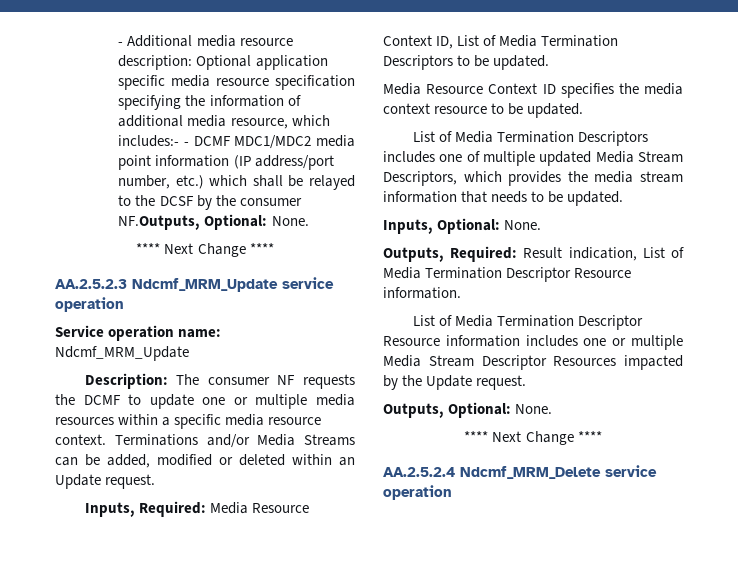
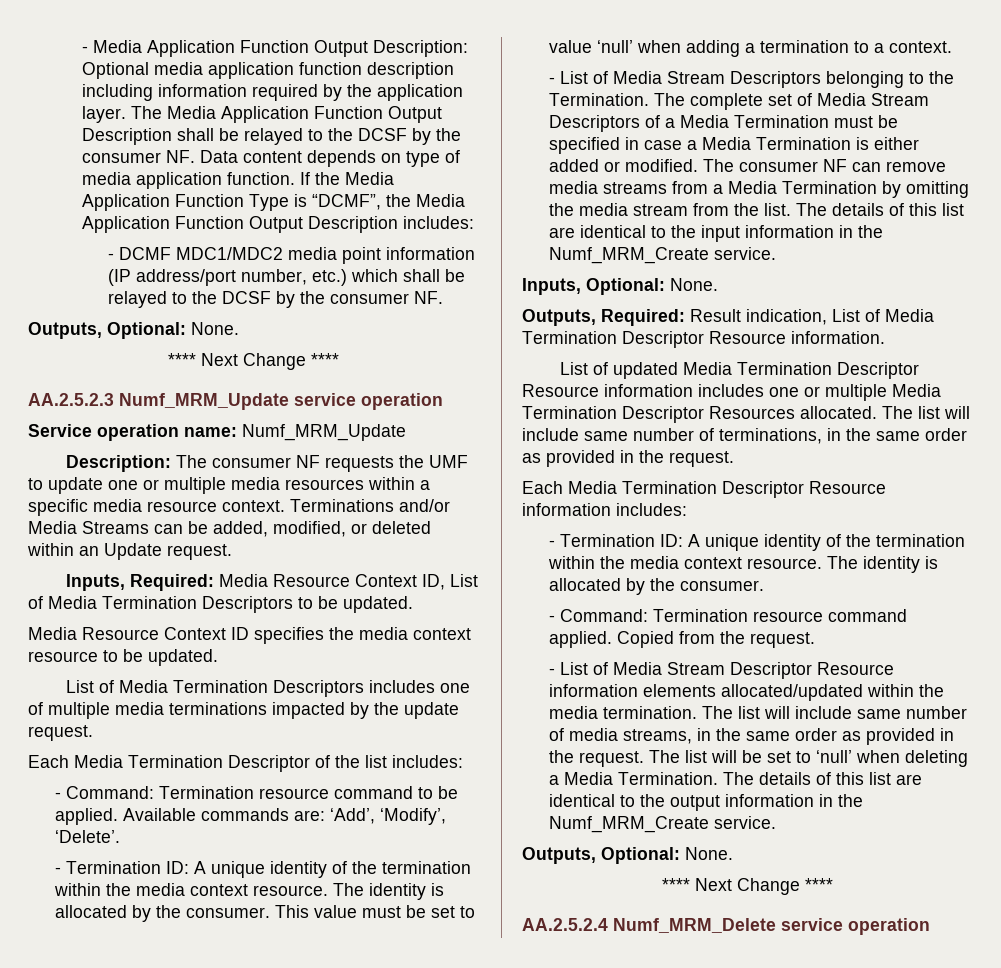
[118,35,293,47] [118,55,328,70] [118,75,356,90] [118,95,301,110] [118,115,330,129] [118,135,180,147] - Additional media resource description: Optional application specific media resource specification specifying the information of additional media resource, which includes:- -> [81,40,468,57] [81,62,454,79] [81,84,463,101] [81,106,442,123] [81,128,461,145] [81,150,460,167] [81,172,394,189] [81,194,465,211] [81,216,474,233] - Media Application Function Output Description: Optional media application function description including information required by the application layer. The Media Application Function Output Description shall be relayed to the DCSF by the consumer NF. Data content depends on type of media application function. If the Media Application Function Type is “DCMF”, the Media Application Function Output Description includes: //
[118,215,201,230] NF.Outputs, -> [414,291,444,304] [28,322,102,339] NF. // Outputs,
[132,278,278,292] Ndcmf_MRM_Update -> [119,393,289,410] Numf_MRM_Update
[55,346,189,361] Ndcmf_MRM_Update -> [242,424,406,441] Numf_MRM_Update
[83,395,121,405] DCMF -> [428,455,468,468] UMF
[157,454,212,466] modified -> [273,521,346,537] modified,
[539,151,683,166] [383,171,683,186] [383,191,624,206] updated Media Stream Descriptors, which provides the media stream information that needs to be updated. -> [115,702,459,719] [28,725,93,741] [28,755,463,772] [54,786,458,799] [54,808,446,825] [54,830,120,843] [54,861,471,878] [53,883,444,900] [54,905,475,922] [548,40,952,57] [548,71,954,88] [548,93,929,110] [548,115,898,132] [548,137,919,154] [548,159,946,172] [548,181,969,198] [548,203,964,216] [548,225,883,242] [548,247,776,264] media terminations impacted by the update request. // Each Media Termination Descriptor of the list includes: // - Command: Termination resource command to be applied. Available commands are: ‘Add’, ‘Modify’, ‘Delete’. // - Termination ID: A unique identity of the termination within the media context resource. The identity is allocated by the consumer. This value must be set to value ‘null’ when adding a termination to a context. // - List of Media Stream Descriptors belonging to the Termination. The complete set of Media Stream Descriptors of a Media Termination must be specified in case a Media Termination is either added or modified. The consumer NF can remove media streams from a Media Termination by omitting the media stream from the list. The details of this list are identical to the input information in the Numf_MRM_Create service.
(452, 320) none -> [612,362,678,379] updated
[428,355,683,370] [383,375,527,390] Stream Descriptor Resources impacted by the Update request. -> [522,406,970,423] [522,428,967,444] [522,450,734,467] [522,481,886,498] [522,503,687,516] [548,534,965,551] [547,556,938,573] [548,578,764,595] [548,609,907,622] [548,631,815,648] [548,662,894,679] [548,684,944,701] [548,706,967,719] [548,728,954,745] [548,750,968,767] [548,772,922,785] [548,794,863,811] [548,816,776,833] Termination Descriptor Resources allocated. The list will include same number of terminations, in the same order as provided in the request. // Each Media Termination Descriptor Resource information includes: // - Termination ID: A unique identity of the termination within the media context resource. The identity is allocated by the consumer. // - Command: Termination resource command applied. Copied from the request. // - List of Media Stream Descriptor Resource information elements allocated/updated within the media termination. The list will include same number of media streams, in the same order as provided in the request. The list will be set to ‘null’ when deleting a Media Termination. The details of this list are identical to the output information in the Numf_MRM_Create service.
[460,466,601,479] Ndcmf_MRM_Delete -> [613,918,776,933] Numf_MRM_Delete

